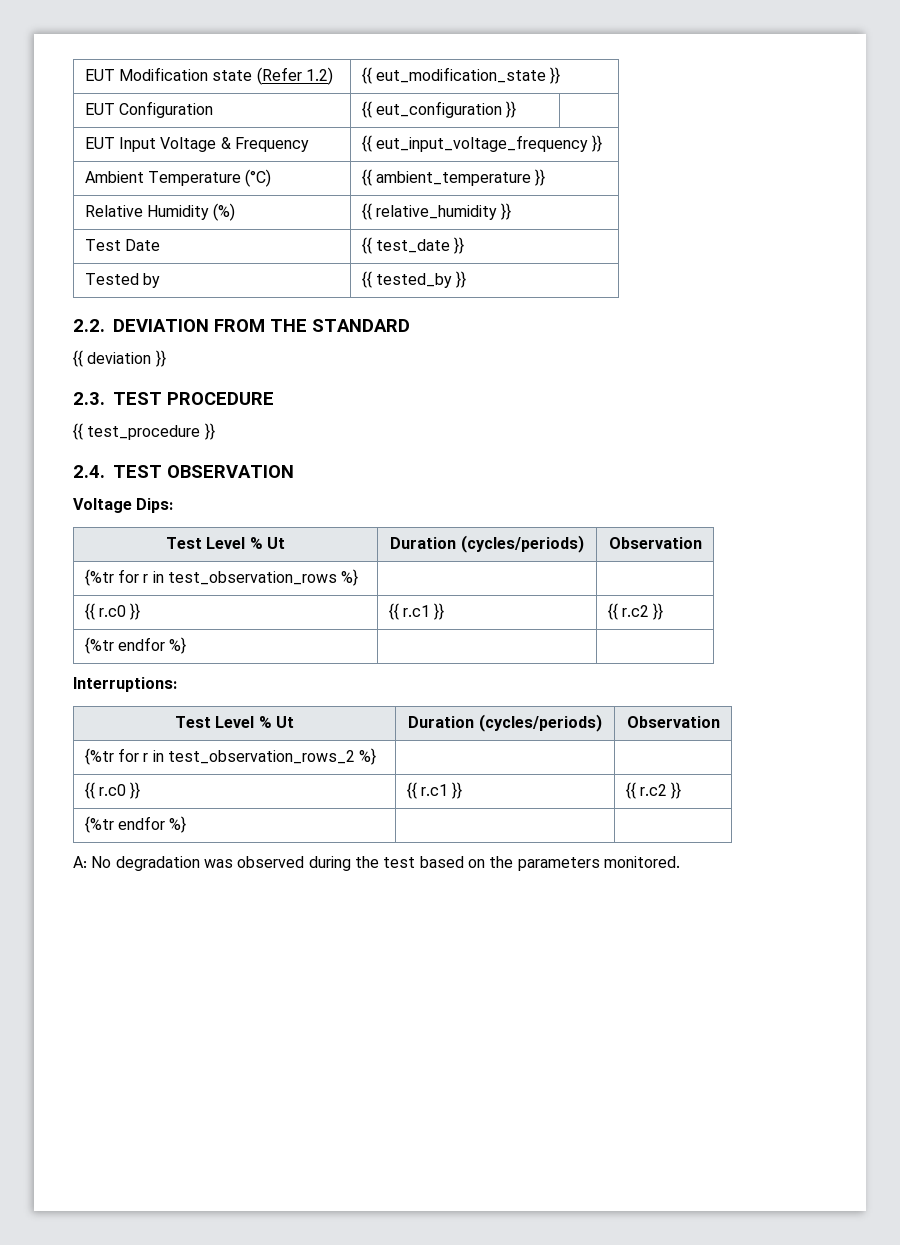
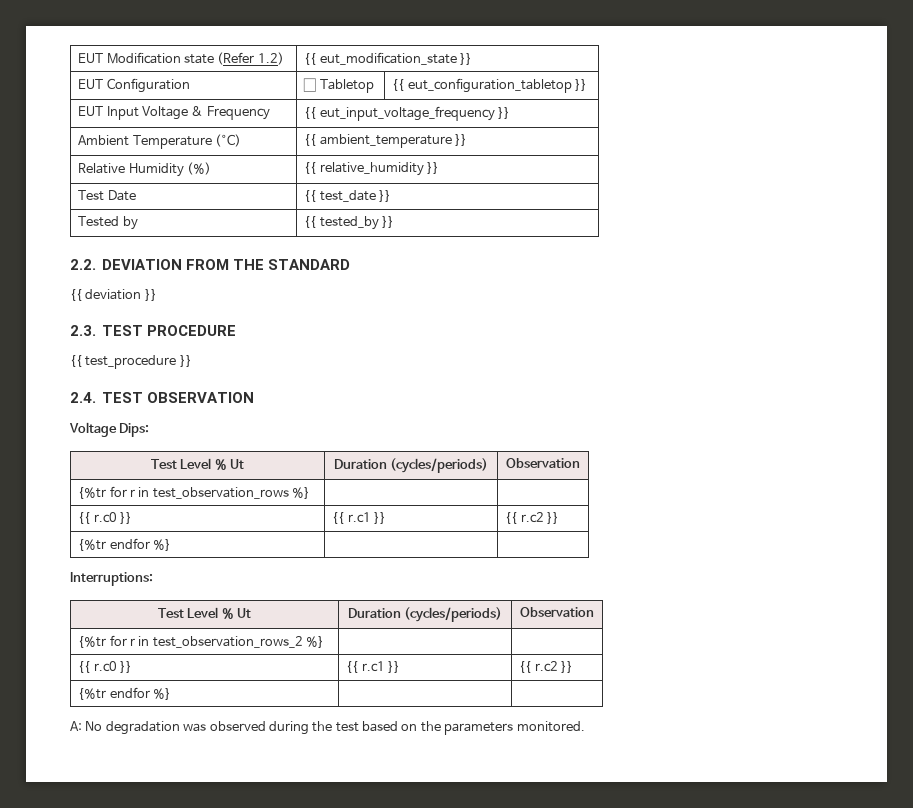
[361,101,517,118] | {{ eut_configuration }} | -> [303,78,374,93] [392,78,587,93] | ☐ Tabletop | {{ eut_configuration_tabletop }}

